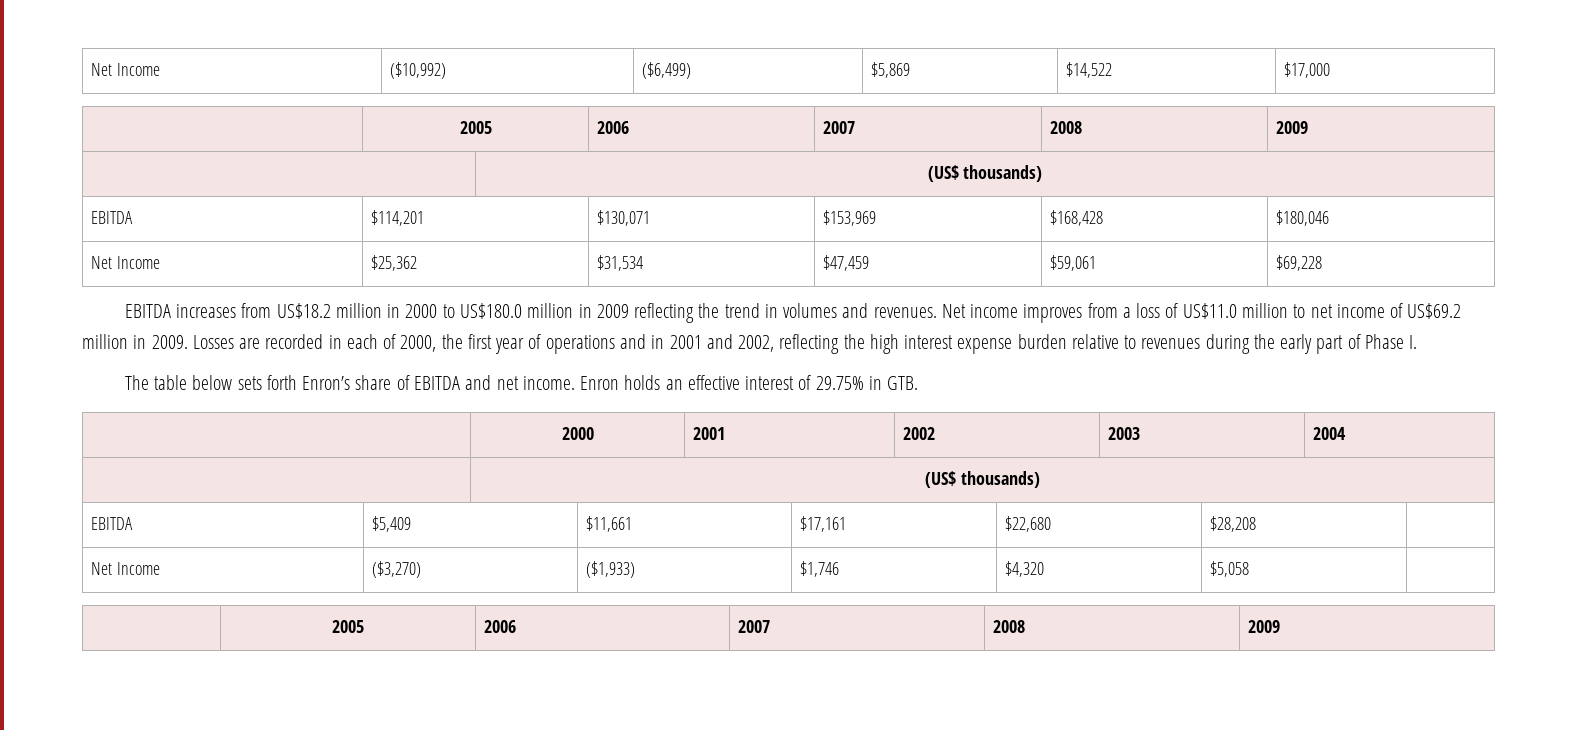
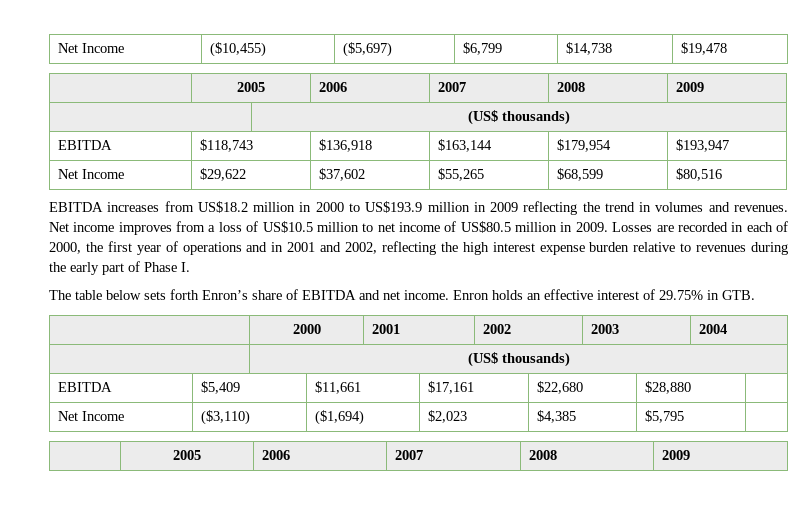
[90,63,160,76] [389,62,446,79] [641,62,691,79] [870,62,910,78] [1065,62,1112,78] [1283,62,1330,78] Net Income | ($10,992) | ($6,499) | $5,869 | $14,522 | $17,000 -> [57,43,124,53] [209,42,266,57] [342,42,392,57] [462,42,502,55] [565,42,612,55] [680,42,727,55] Net Income | ($10,455) | ($5,697) | $6,799 | $14,738 | $19,478
[370,210,424,226] [596,210,650,226] [822,210,876,226] [1049,210,1103,226] [1275,210,1329,226] [90,256,160,269] [370,255,417,271] [596,255,643,271] [822,255,869,271] [1049,255,1096,271] [1275,255,1322,271] $114,201 | $130,071 | $153,969 | $168,428 | $180,046 // Net Income | $25,362 | $31,534 | $47,459 | $59,061 | $69,228 -> [199,139,253,152] [318,139,372,152] [437,139,492,152] [556,139,611,152] [675,139,729,152] [57,169,124,179] [199,168,246,181] [318,168,365,181] [437,168,484,181] [556,168,603,181] [675,168,722,181] $118,743 | $136,918 | $163,144 | $179,954 | $193,947 // Net Income | $29,622 | $37,602 | $55,265 | $68,599 | $80,516
[459,303,522,319] US$180.0 -> [365,201,423,213] US$193.9
[1182,303,1237,319] US$11.0 -> [262,221,313,233] US$10.5
[1407,303,1462,319] US$69.2 -> [460,221,511,233] US$80.5
[1209,516,1256,532] [90,562,160,575] [371,561,421,578] [585,561,635,578] [799,561,839,577] [1004,561,1044,577] [1209,561,1249,577] $28,208 | // Net Income | ($3,270) | ($1,933) | $1,746 | $4,320 | $5,058 -> [644,381,691,394] [57,411,124,421] [200,410,250,425] [314,410,364,425] [427,410,467,423] [536,410,576,423] [644,410,684,423] $28,880 | // Net Income | ($3,110) | ($1,694) | $2,023 | $4,385 | $5,795

